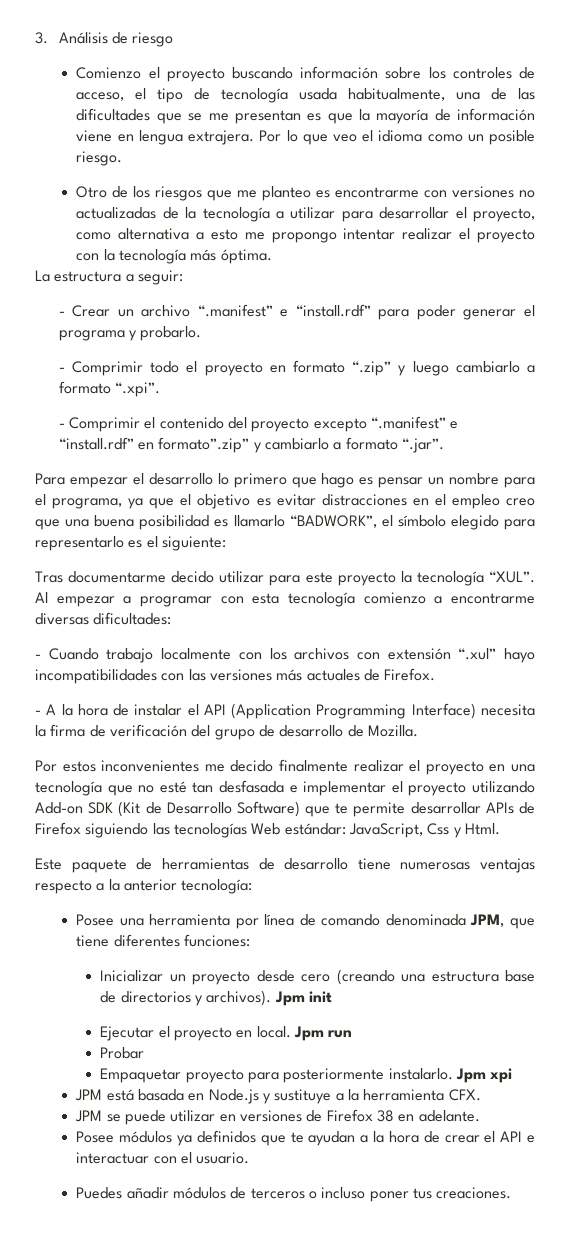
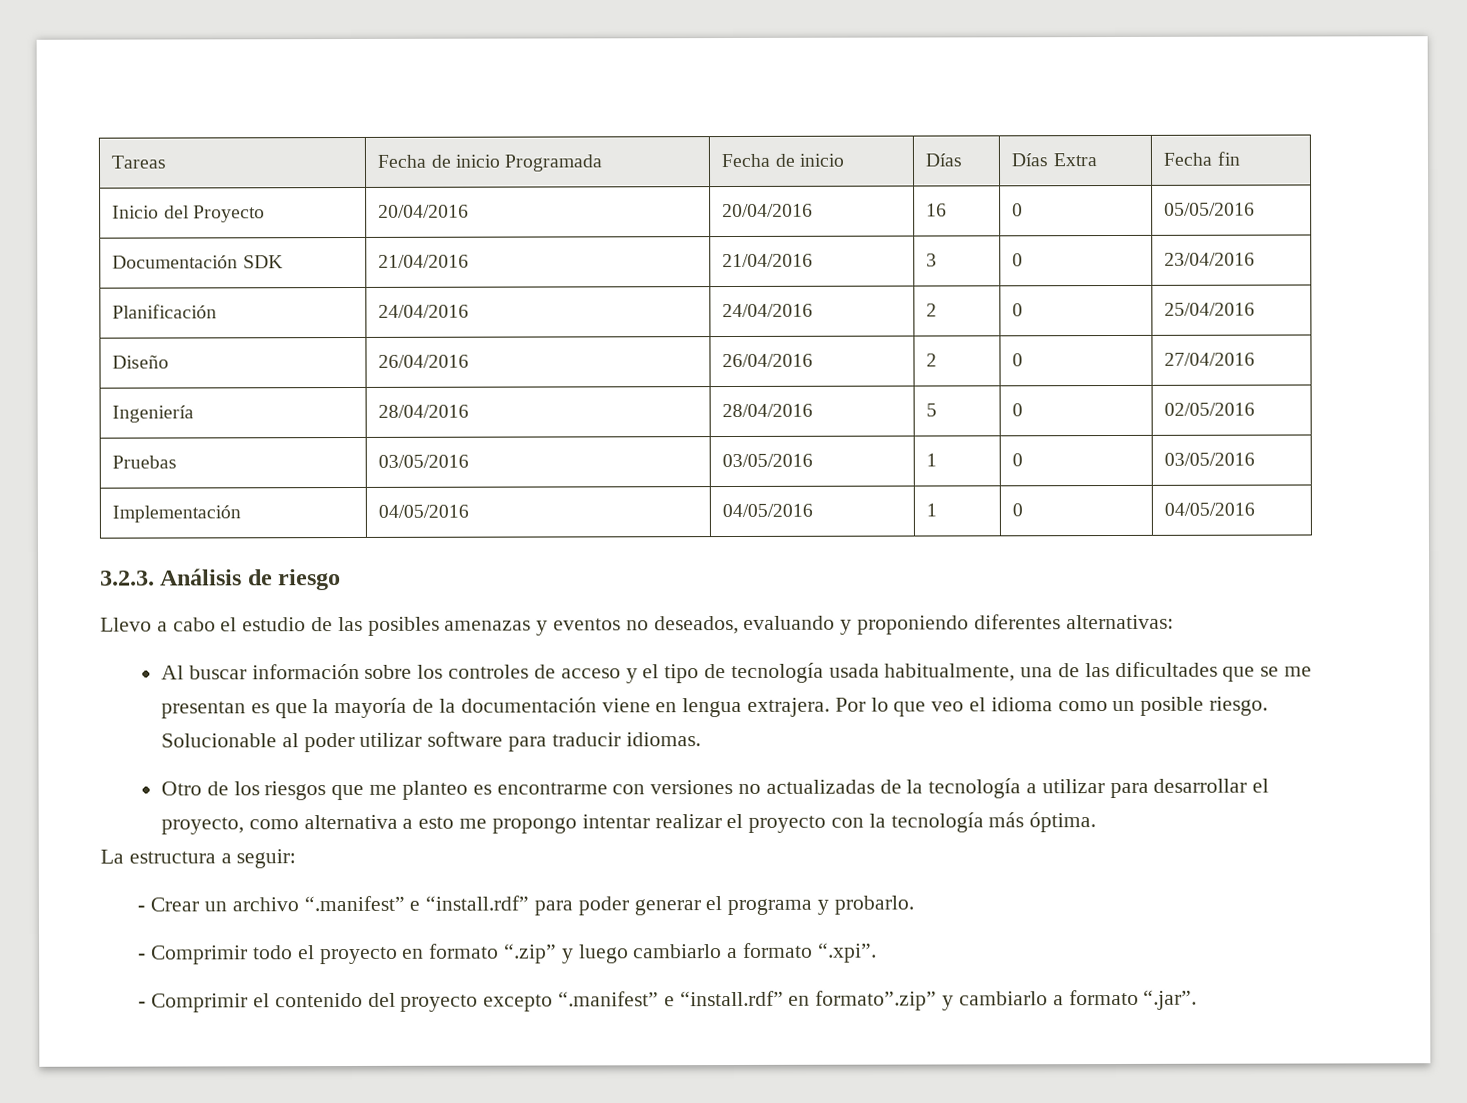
[35,32,174,47] [76,67,294,82] 3. Análisis de riesgo // Comienzo el proyecto buscando -> [111,155,167,169] [377,154,604,172] [721,153,844,168] [925,153,963,167] [1011,153,1097,167] [1163,151,1240,166] [112,205,265,223] [378,204,470,218] [722,203,814,218] [926,203,948,217] [1012,203,1024,217] [1164,202,1256,216] [112,255,283,269] [378,254,470,268] [722,253,814,268] [926,253,938,267] [1012,253,1024,267] [1164,252,1256,266] [112,304,218,319] [378,304,470,318] [722,303,814,318] [926,303,938,317] [1012,303,1024,317] [1164,302,1256,316] [112,355,170,369] [378,354,470,368] [722,353,814,368] [926,353,938,367] [1012,353,1024,367] [1164,352,1256,366] [112,405,195,423] [378,404,470,418] [722,403,814,418] [926,403,938,417] [1012,403,1024,417] [1164,402,1256,416] [112,455,178,469] [378,454,470,468] [722,453,814,468] [926,453,938,467] [1012,453,1024,467] [1164,452,1256,466] [112,505,242,523] [378,504,470,518] [722,503,814,518] [926,503,938,517] [1012,503,1024,517] [1164,502,1256,516] [100,568,342,591] [100,614,1174,636] [161,665,247,680] Tareas | Fecha de inicio Programada | Fecha de inicio | Días | Días Extra | Fecha fin // Inicio del Proyecto | 20/04/2016 | 20/04/2016 | 16 | 0 | 05/05/2016 // Documentación SDK | 21/04/2016 | 21/04/2016 | 3 | 0 | 23/04/2016 // Planificación | 24/04/2016 | 24/04/2016 | 2 | 0 | 25/04/2016 // Diseño | 26/04/2016 | 26/04/2016 | 2 | 0 | 27/04/2016 // Ingeniería | 28/04/2016 | 28/04/2016 | 5 | 0 | 02/05/2016 // Pruebas | 03/05/2016 | 03/05/2016 | 1 | 0 | 03/05/2016 // Implementación | 04/05/2016 | 04/05/2016 | 1 | 0 | 04/05/2016 // 3.2.3. Análisis de riesgo // Llevo a cabo el estudio de las posibles amenazas y eventos no deseados, evaluando y proponiendo diferentes alternativas: // Al buscar
[76,92,125,101] acceso, -> [560,668,638,684] acceso y
[457,108,536,121] información -> [438,697,597,713] la documentación
(123, 158) none -> [161,731,701,753] Solucionable al poder utilizar software para traducir idiomas.
[35,473,536,488] [35,494,535,509] [35,515,536,530] [35,536,226,551] [35,571,535,586] [35,592,535,607] [35,612,172,625] [35,648,535,663] [35,668,436,684] [35,703,535,719] [35,724,418,740] [35,759,536,775] [35,780,535,796] [35,801,535,817] [35,822,500,838] [35,858,535,873] [35,879,253,894] [76,914,535,929] [76,934,251,947] [100,969,535,985] [100,990,332,1006] [100,1026,353,1041] [100,1047,145,1059] [100,1068,513,1083] [75,1089,481,1104] [75,1109,480,1125] [76,1130,536,1146] [76,1152,250,1164] [76,1187,512,1202] // Para empezar el desarrollo lo primero que hago es pensar un nombre para el programa, ya que el objetivo es evitar distracciones en el empleo creo que una buena posibilidad es llamarlo “BADWORK”, el símbolo elegido para representarlo es el siguiente: // Tras documentarme decido utilizar para este proyecto la tecnología “XUL”. Al empezar a programar con esta tecnología comienzo a encontrarme diversas dificultades: // - Cuando trabajo localmente con los archivos con extensión “.xul” hayo incompatibilidades con las versiones más actuales de Firefox. // - A la hora de instalar el API (Application Programming Interface) necesita la firma de verificación del grupo de desarrollo de Mozilla. // Por estos inconvenientes me decido finalmente realizar el proyecto en una tecnología que no esté tan desfasada e implementar el proyecto utilizando Add-on SDK (Kit de Desarrollo Software) que te permite desarrollar APIs de Firefox siguiendo las tecnologías Web estándar: JavaScript, Css y Html. // Este paquete de herramientas de desarrollo tiene numerosas ventajas respecto a la anterior tecnología: // Posee una herramienta por línea de comando denominada JPM, que tiene diferentes funciones: // Inicializar un proyecto desde cero (creando una estructura base de directorios y archivos). Jpm init // Ejecutar el proyecto en local. Jpm run // Probar // Empaquetar proyecto para posteriormente instalarlo. Jpm xpi // JPM está basada en Node.js y sustituye a la herramienta CFX. // JPM se puede utilizar en versiones de Firefox 38 en adelante. // Posee módulos ya definidos que te ayudan a la hora de crear el API e interactuar con el usuario. // Puedes añadir módulos de terceros o incluso poner tus creaciones. -> (1198, 999) none

